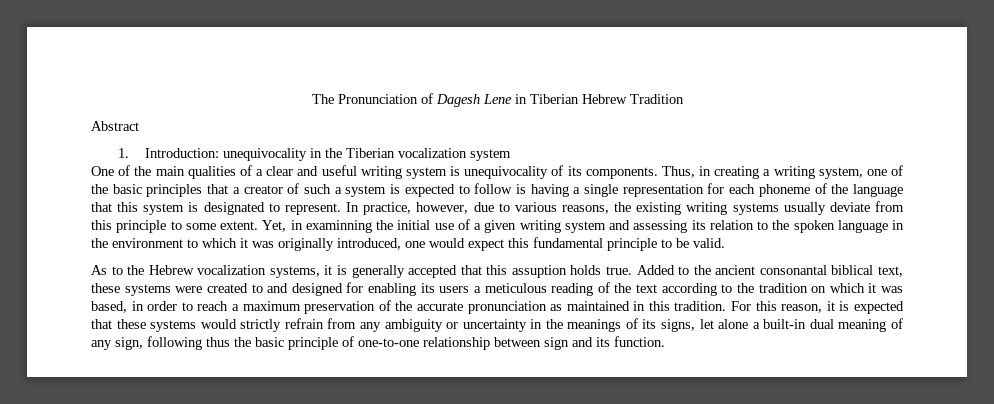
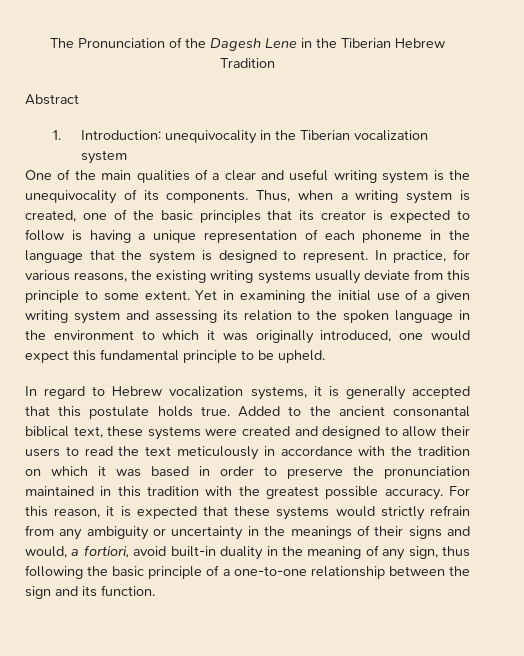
(433, 98) none -> [185,38,206,48] the
(527, 99) none -> [316,38,337,48] the
(461, 171) none -> [448,170,470,180] the
[699,166,863,179] in creating a writing system, -> [297,190,470,204] [25,210,76,222] when a writing system is created,
[232,183,387,197] a creator of such a system -> [299,210,367,221] its creator
[584,183,725,197] single representation for -> [153,229,318,243] unique representation of
[814,183,827,194] of -> [430,230,442,240] in
[117,202,265,215] this system is designated -> [121,250,277,264] the system is designed
[416,202,510,214] however, due to -> [452,249,470,260] for
[262,220,372,233] Yet, in examinning -> [195,290,305,303] Yet in examining
[693,238,725,248] [91,265,145,275] valid. // As to the -> [278,350,325,363] [25,386,106,399] upheld. // In regard to
[511,265,567,278] assuption -> [89,406,150,419] postulate
[251,284,263,293] to -> (290, 431) none
[346,282,733,296] for enabling its users a meticulous reading of the text according to -> [384,426,471,437] [25,446,386,460] to allow their users to read the text meticulously in accordance with
[91,301,127,313] based, -> [151,466,189,477] based
[197,300,727,314] reach a maximum preservation of the accurate pronunciation as maintained in this tradition. -> [287,466,470,479] [25,486,443,500] preserve the pronunciation maintained in this tradition with the greatest possible accuracy.
[642,319,834,332] its signs, let alone a built-in dual -> [374,526,471,539] [25,545,303,560] their signs and would, a fortiori, avoid built-in duality in the
[147,336,230,350] following thus -> [442,546,471,557] [25,565,83,579] thus following
(354, 341) none -> [222,569,230,576] a
(541, 342) none -> [448,566,470,576] the

